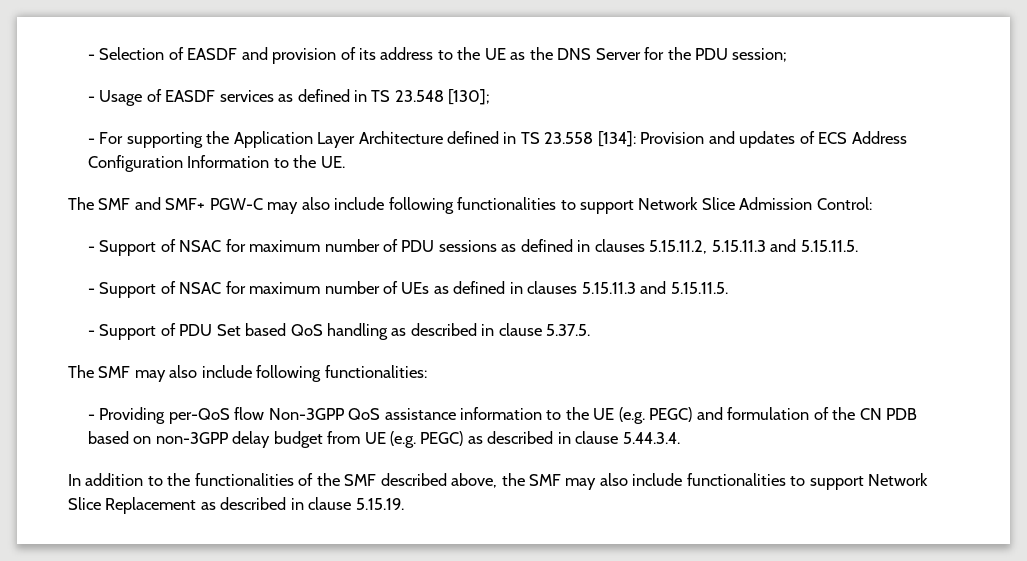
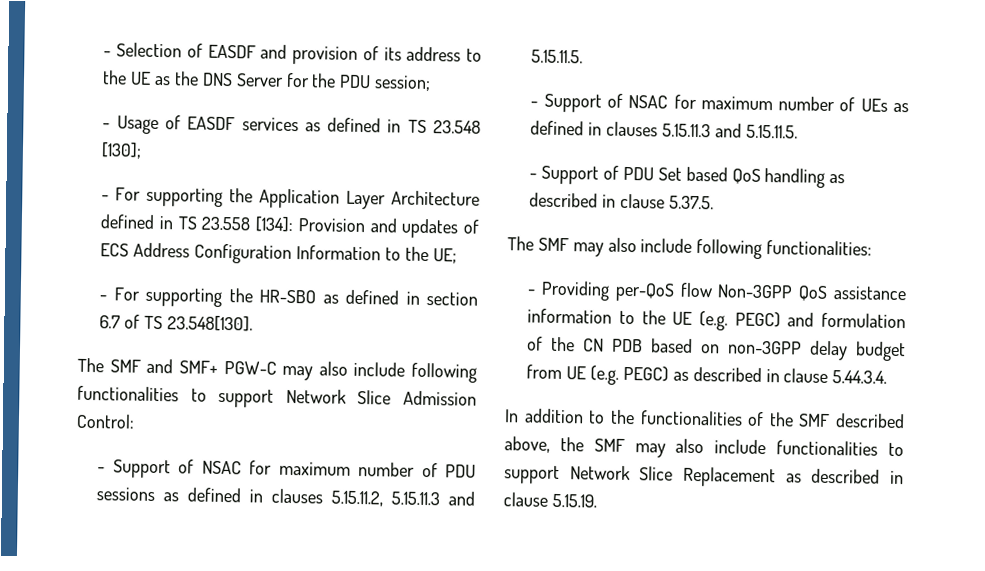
[320,156,345,168] UE. -> [432,248,457,264] [99,287,478,307] [99,314,253,332] UE; // - For supporting the HR-SBO as defined in section 6.7 of TS 23.548[130].

